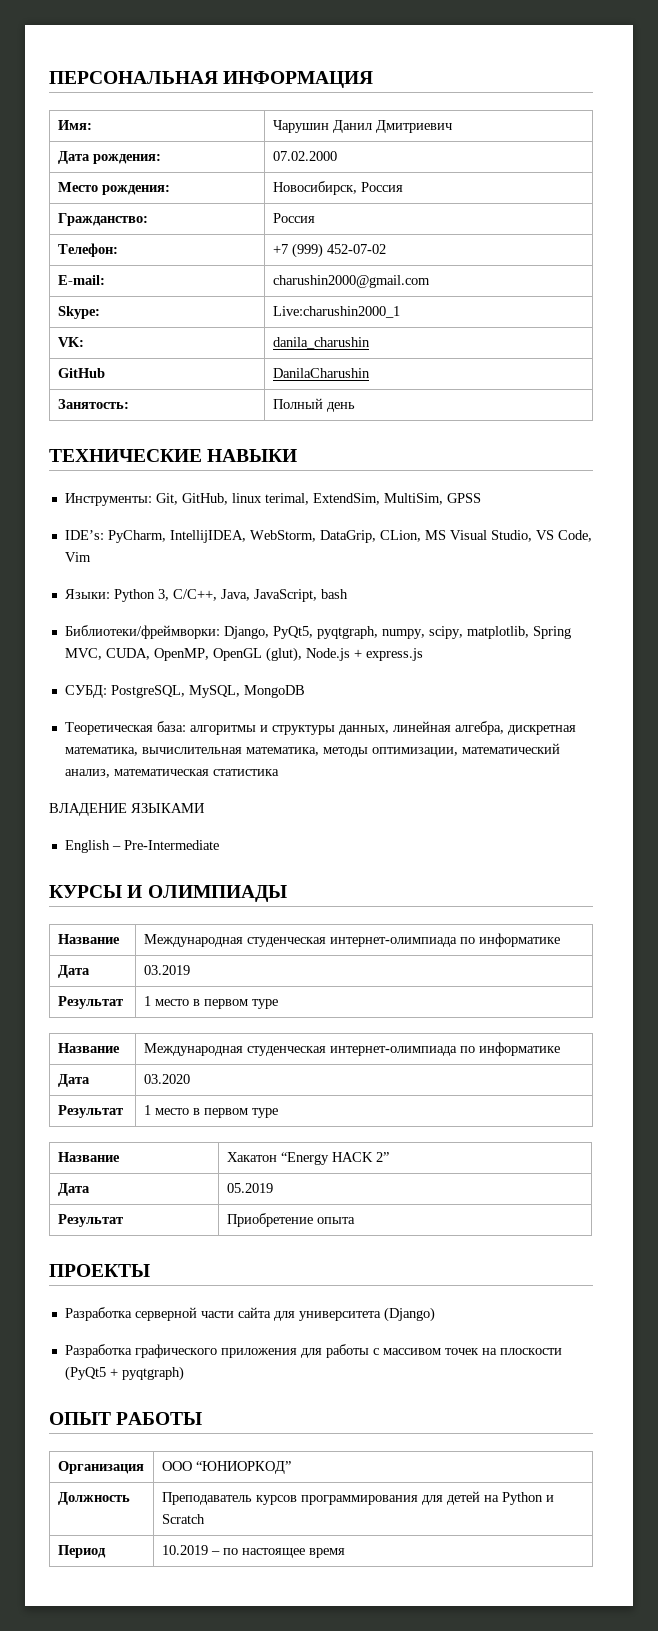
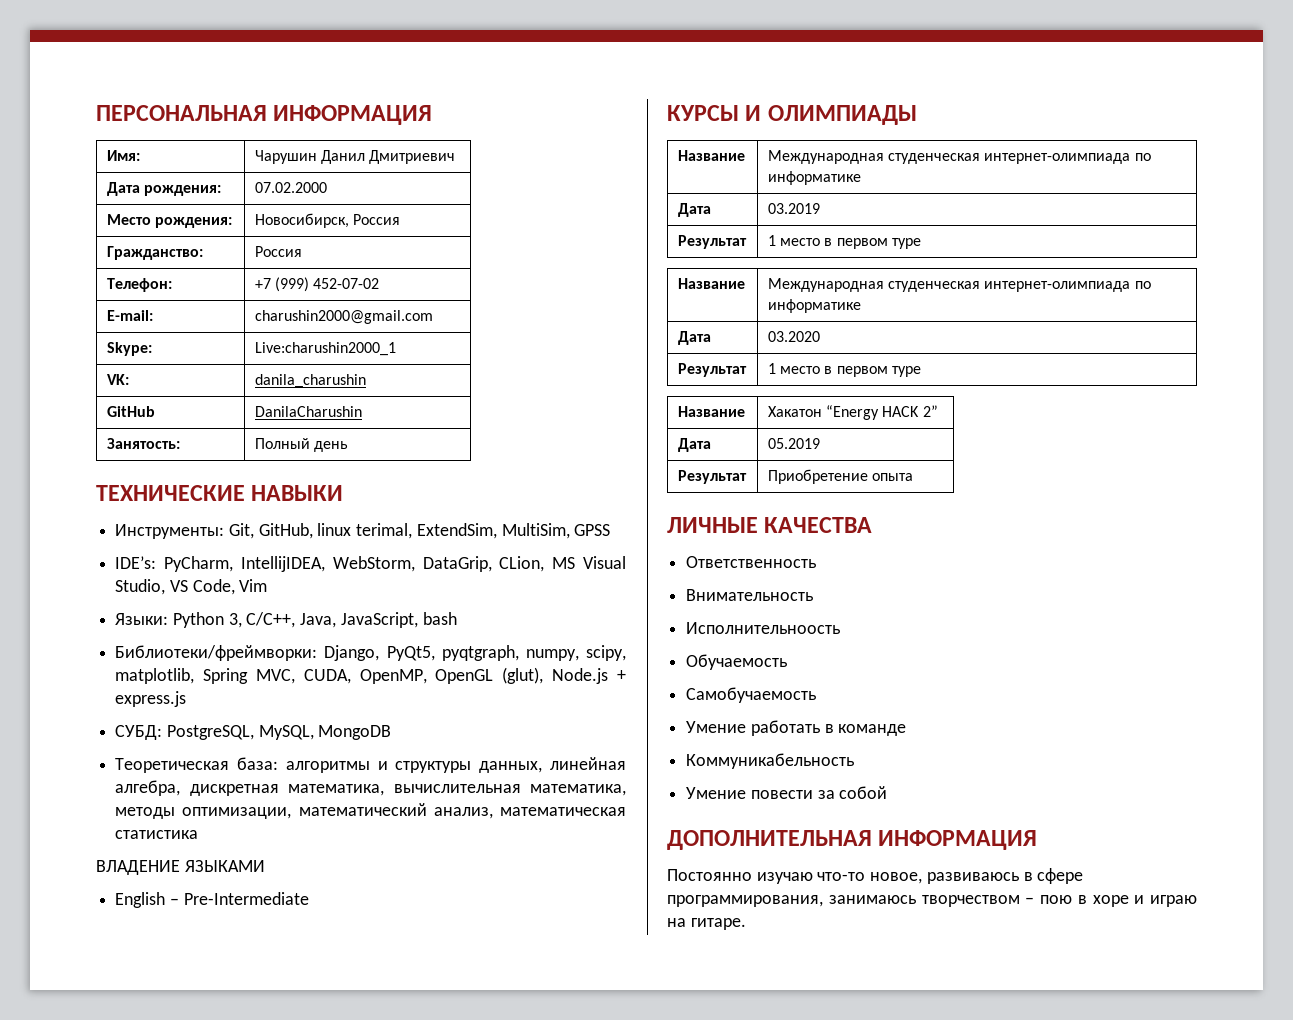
[49,1264,150,1277] [64,1307,435,1322] [64,1344,562,1358] [64,1366,184,1381] [49,1412,203,1425] [57,1461,144,1474] [161,1461,291,1474] [57,1492,130,1505] [161,1491,554,1505] [161,1514,205,1524] [57,1545,106,1558] [161,1545,345,1558] ПРОЕКТЫ // Разработка серверной части сайта для университета (Django) // Разработка графического приложения для работы с массивом точек на плоскости (PyQt5 + pyqtgraph) // ОПЫТ РАБОТЫ // Организация | ООО “ЮНИОРКОД” // Должность | Преподаватель курсов программирования для детей на Python и Scratch // Период | 10.2019 – по настоящее время -> [667,517,873,533] [686,556,817,568] [686,589,814,601] [686,622,841,634] [686,654,788,670] [686,687,817,703] [686,720,907,736] [686,753,855,769] [686,786,888,799] [667,830,1038,850] [667,868,1084,884] [667,895,1197,907] [667,918,746,930] ЛИЧНЫЕ КАЧЕСТВА // Ответственность // Внимательность // Исполнительноость // Обучаемость // Самобучаемость // Умение работать в команде // Коммуникабельность // Умение повести за собой // ДОПОЛНИТЕЛЬНАЯ ИНФОРМАЦИЯ // Постоянно изучаю что-то новое, развиваюсь в сфере программирования, занимаюсь творчеством – пою в хоре и играю на гитаре.

